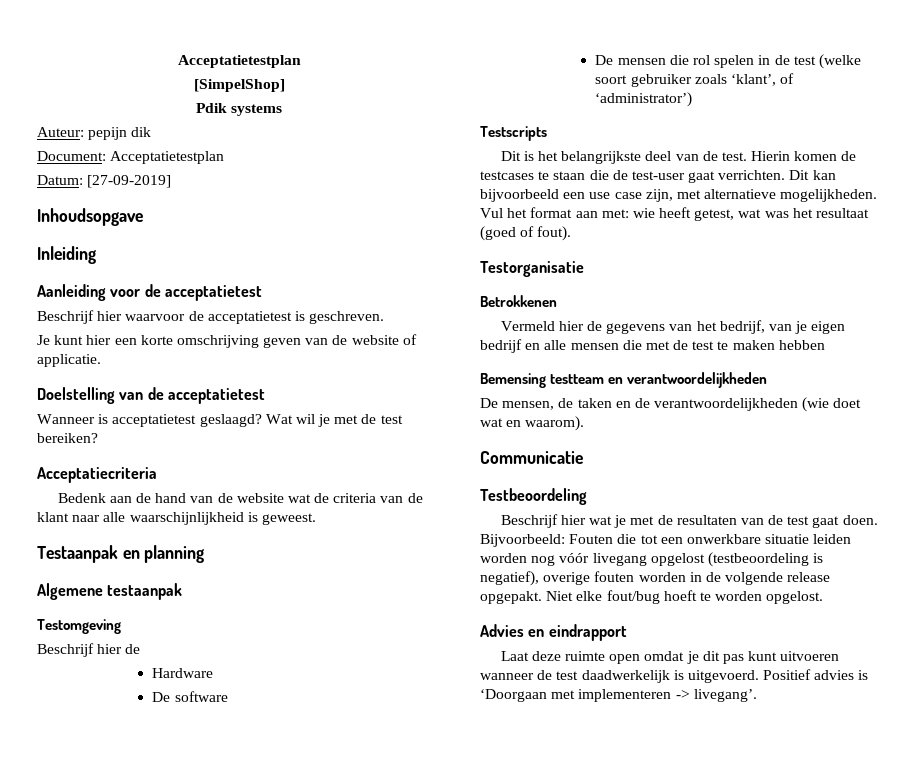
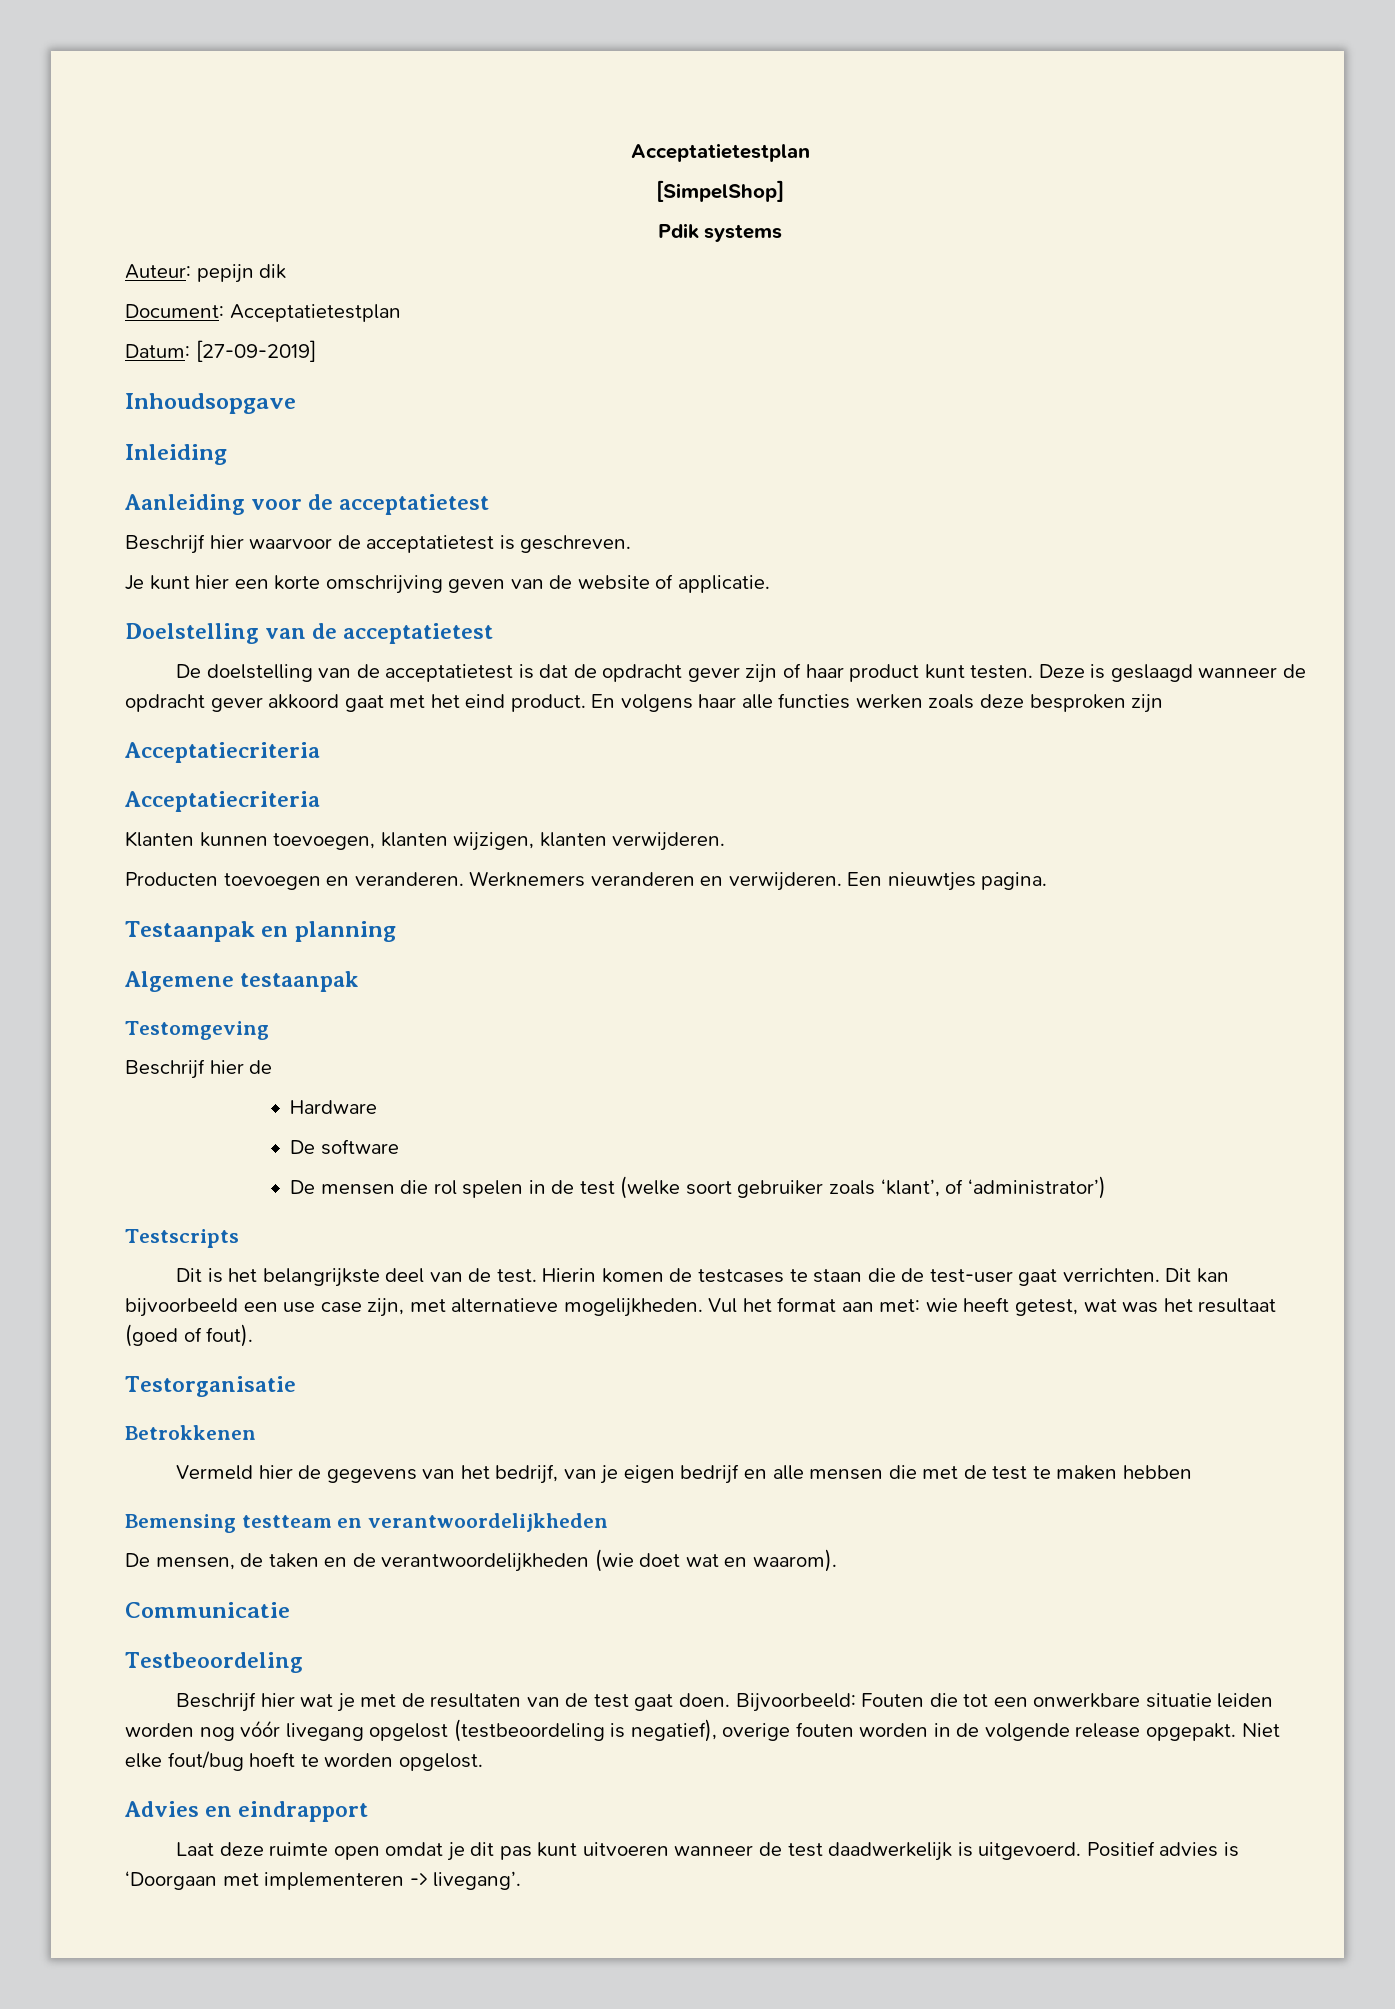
[37,414,403,427] [37,433,98,443] [37,467,157,483] [57,493,423,503] [37,512,316,525] Wanneer is acceptatietest geslaagd? Wat wil je met de test bereiken? // Acceptatiecriteria // Bedenk aan de hand van de website wat de criteria van de klant naar alle waarschijnlijkheid is geweest. -> [176,663,1306,683] [125,693,1164,713] [124,742,320,763] [124,791,320,812] [125,831,726,851] [125,871,1048,891] De doelstelling van de acceptatietest is dat de opdracht gever zijn of haar product kunt testen. Deze is geslaagd wanneer de opdracht gever akkoord gaat met het eind product. En volgens haar alle functies werken zoals deze besproken zijn // Acceptatiecriteria // Acceptatiecriteria // Klanten kunnen toevoegen, klanten wijzigen, klanten verwijderen. // Producten toevoegen en veranderen. Werknemers veranderen en verwijderen. Een nieuwtjes pagina.

